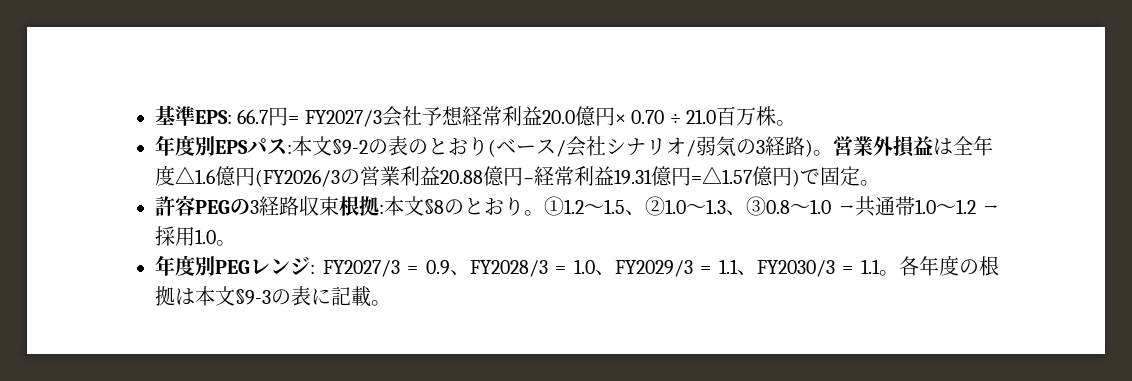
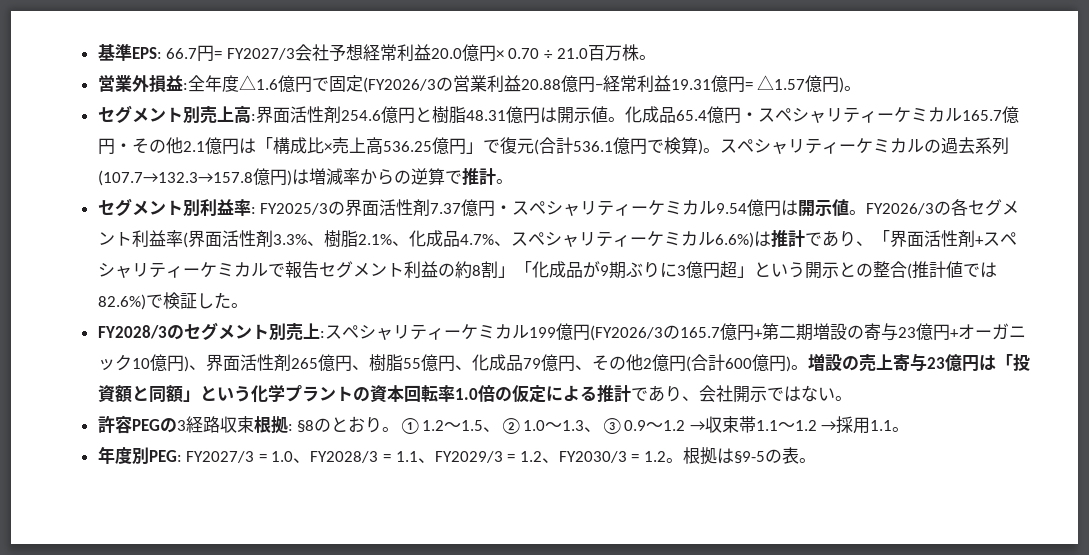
[155,135,833,157] 年度別EPSパス:本文§9-2の表のとおり(ベース/会社シナリオ/弱気の3経路)。 -> (656, 57) none
[933,138,953,155] は -> [182,83,188,90] :
(255, 176) none -> [311,75,363,92] で固定
[691,166,860,187] =△1.57億円)で固定 -> [744,75,862,93] [97,105,1019,124] [97,137,1009,155] [97,168,513,186] [97,198,1020,217] [97,230,1017,248] [97,261,997,279] [97,292,248,310] [97,322,1026,341] [97,353,1030,372] [97,384,835,403] = △1.57億円)。 // セグメント別売上高:界面活性剤254.6億円と樹脂48.31億円は開示値。化成品65.4億円・スペシャリティーケミカル165.7億円・その他2.1億円は「構成比×売上高536.25億円」で復元(合計536.1億円で検算)。スペシャリティーケミカルの過去系列(107.7→132.3→157.8億円)は増減率からの逆算で推計。 // セグメント別利益率: FY2025/3の界面活性剤7.37億円・スペシャリティーケミカル9.54億円は開示値。FY2026/3の各セグメント利益率(界面活性剤3.3%、樹脂2.1%、化成品4.7%、スペシャリティーケミカル6.6%)は推計であり、「界面活性剤+スペシャリティーケミカルで報告セグメント利益の約8割」「化成品が9期ぶりに3億円超」という開示との整合(推計値では82.6%)で検証した。 // FY2028/3のセグメント別売上:スペシャリティーケミカル199億円(FY2026/3の165.7億円+第二期増設の寄与23億円+オーガニック10億円)、界面活性剤265億円、樹脂55億円、化成品79億円、その他2億円(合計600億円)。増設の売上寄与23億円は「投資額と同額」という化学プラントの資本回転率1.0倍の仮定による推計であり、会社開示ではない
[384,196,424,216] 本文 -> (293, 427) none
[746,196,936,217] ③0.8〜1.0 →共通帯1.0 -> [601,416,778,434] ③0.9〜1.2 →収束帯1.1
[195,229,236,246] [155,255,315,276] 1.0。 // 年度別PEGレンジ: -> [870,420,910,432] [97,446,182,465] 1.1。 // 年度別PEG:
[425,260,450,275] 0.9 -> [271,451,294,462] 1.0
[573,259,595,274] 1.0 -> [395,451,418,462] 1.1
[718,259,738,274] 1.1 -> [519,451,542,462] 1.2
[860,255,999,276] [155,286,371,307] 1.1。各年度の根拠は本文§9-3の表に記載 -> [644,447,800,465] 1.2。根拠は§9-5の表

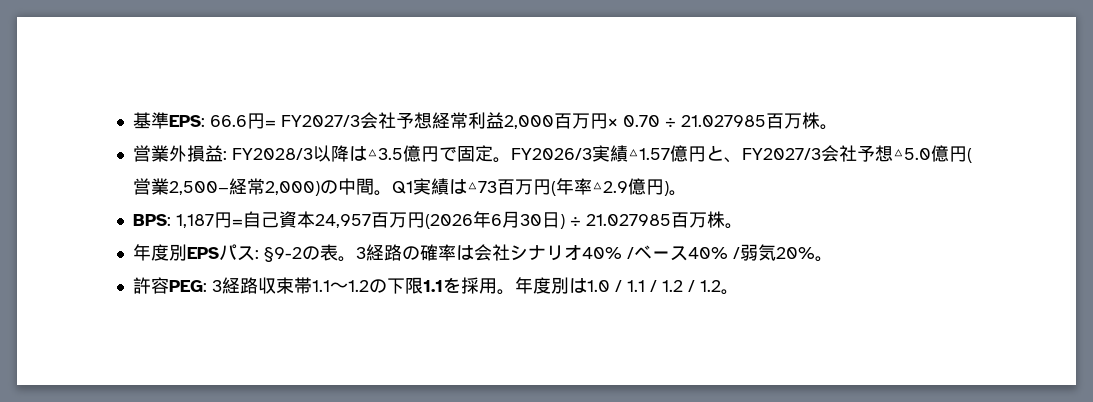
[166,48,198,59] 66.7 -> [209,115,247,127] 66.6
[430,44,479,61] 20.0億 -> [503,113,590,129] 2,000百万
[556,48,588,59] 21.0 -> [680,115,766,127] 21.027985
[187,75,862,93] [97,105,1019,124] [97,137,1009,155] [97,168,513,186] [97,198,1020,217] [97,230,1017,248] [97,261,997,279] [97,292,248,310] [97,322,1026,341] [97,353,1030,372] [97,384,835,403] 全年度△1.6億円で固定(FY2026/3の営業利益20.88億円−経常利益19.31億円= △1.57億円)。 // セグメント別売上高:界面活性剤254.6億円と樹脂48.31億円は開示値。化成品65.4億円・スペシャリティーケミカル165.7億円・その他2.1億円は「構成比×売上高536.25億円」で復元(合計536.1億円で検算)。スペシャリティーケミカルの過去系列(107.7→132.3→157.8億円)は増減率からの逆算で推計。 // セグメント別利益率: FY2025/3の界面活性剤7.37億円・スペシャリティーケミカル9.54億円は開示値。FY2026/3の各セグメント利益率(界面活性剤3.3%、樹脂2.1%、化成品4.7%、スペシャリティーケミカル6.6%)は推計であり、「界面活性剤+スペシャリティーケミカルで報告セグメント利益の約8割」「化成品が9期ぶりに3億円超」という開示との整合(推計値では82.6%)で検証した。 // FY2028/3のセグメント別売上:スペシャリティーケミカル199億円(FY2026/3の165.7億円+第二期増設の寄与23億円+オーガニック10億円)、界面活性剤265億円、樹脂55億円、化成品79億円、その他2億円(合計600億円)。増設の売上寄与23億円は「投資額と同額」という化学プラントの資本回転率1.0倍の仮定による推計であり、会社開示ではない -> [231,145,972,163] [132,178,687,196] [132,211,743,229] [132,244,815,262] FY2028/3以降は△3.5億円で固定。FY2026/3実績△1.57億円と、FY2027/3会社予想△5.0億円(営業2,500−経常2,000)の中間。Q1実績は△73百万円(年率△2.9億円)。 // BPS: 1,187円=自己資本24,957百万円(2026年6月30日) ÷ 21.027985百万株。 // 年度別EPSパス: §9-2の表。3経路の確率は会社シナリオ40% /ベース40% /弱気20%
[131,418,177,433] PEGの -> [168,280,207,292] PEG:
[253,416,910,434] [97,446,800,465] 根拠: §8のとおり。①1.2〜1.5、②1.0〜1.3、③0.9〜1.2 →収束帯1.1〜1.2 →採用1.1。 // 年度別PEG: FY2027/3 = 1.0、FY2028/3 = 1.1、FY2029/3 = 1.2、FY2030/3 = 1.2。根拠は§9-5の表 -> [293,277,721,295] 帯1.1〜1.2の下限1.1を採用。年度別は1.0 / 1.1 / 1.2 / 1.2

